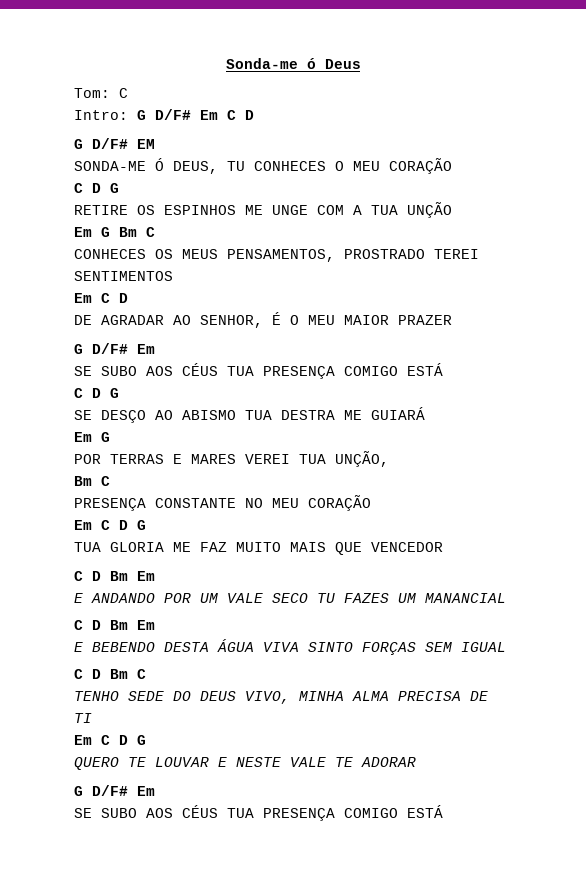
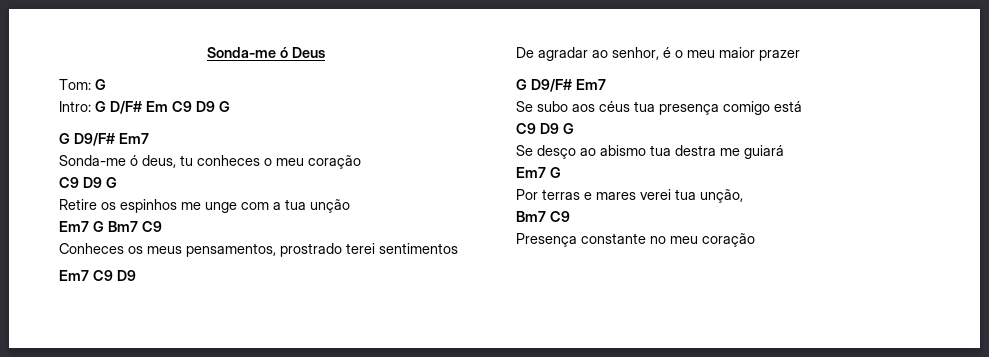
[119,88,128,98] C -> [95,79,106,90] G
[227,110,254,120] [74,138,155,149] [74,158,452,174] [74,183,119,193] [74,202,452,218] [74,227,155,237] [74,249,479,262] [74,271,173,281] [74,293,128,303] [74,312,452,328] [74,343,155,354] [74,363,443,379] [74,388,119,398] [74,407,425,423] [74,432,110,442] [74,451,389,467] [74,476,110,486] [74,495,371,511] [74,520,146,530] [74,542,443,555] [74,571,155,581] [74,593,506,603] [74,620,155,630] [74,639,506,655] [74,669,146,679] [74,691,488,704] [74,713,92,723] [74,735,146,745] [74,757,416,770] [74,785,155,796] [74,805,443,821] C D // G D/F# EM // SONDA-ME Ó DEUS, TU CONHECES O MEU CORAÇÃO // C D G // RETIRE OS ESPINHOS ME UNGE COM A TUA UNÇÃO // Em G Bm C // CONHECES OS MEUS PENSAMENTOS, PROSTRADO TEREI SENTIMENTOS // Em C D // DE AGRADAR AO SENHOR, É O MEU MAIOR PRAZER // G D/F# Em // SE SUBO AOS CÉUS TUA PRESENÇA COMIGO ESTÁ // C D G // SE DESÇO AO ABISMO TUA DESTRA ME GUIARÁ // Em G // POR TERRAS E MARES VEREI TUA UNÇÃO, // Bm C // PRESENÇA CONSTANTE NO MEU CORAÇÃO // Em C D G // TUA GLORIA ME FAZ MUITO MAIS QUE VENCEDOR // C D Bm Em // E ANDANDO POR UM VALE SECO TU FAZES UM MANANCIAL // C D Bm Em // E BEBENDO DESTA ÁGUA VIVA SINTO FORÇAS SEM IGUAL // C D Bm C // TENHO SEDE DO DEUS VIVO, MINHA ALMA PRECISA DE TI // Em C D G // QUERO TE LOUVAR E NESTE VALE TE ADORAR // G D/F# Em // SE SUBO AOS CÉUS TUA PRESENÇA COMIGO ESTÁ -> [172,101,230,112] [59,133,149,146] [59,155,361,169] [59,177,117,188] [59,199,350,213] [59,221,162,232] [59,243,458,257] [59,270,136,281] [516,47,800,61] [516,79,606,92] [516,101,802,115] [516,123,574,134] [516,145,784,159] [516,167,561,178] [516,189,743,203] [516,211,570,222] [516,233,755,247] C9 D9 G // G D9/F# Em7 // Sonda-me ó deus, tu conheces o meu coração // C9 D9 G // Retire os espinhos me unge com a tua unção // Em7 G Bm7 C9 // Conheces os meus pensamentos, prostrado terei sentimentos // Em7 C9 D9 // De agradar ao senhor, é o meu maior prazer // G D9/F# Em7 // Se subo aos céus tua presença comigo está // C9 D9 G // Se desço ao abismo tua destra me guiará // Em7 G // Por terras e mares verei tua unção, // Bm7 C9 // Presença constante no meu coração

